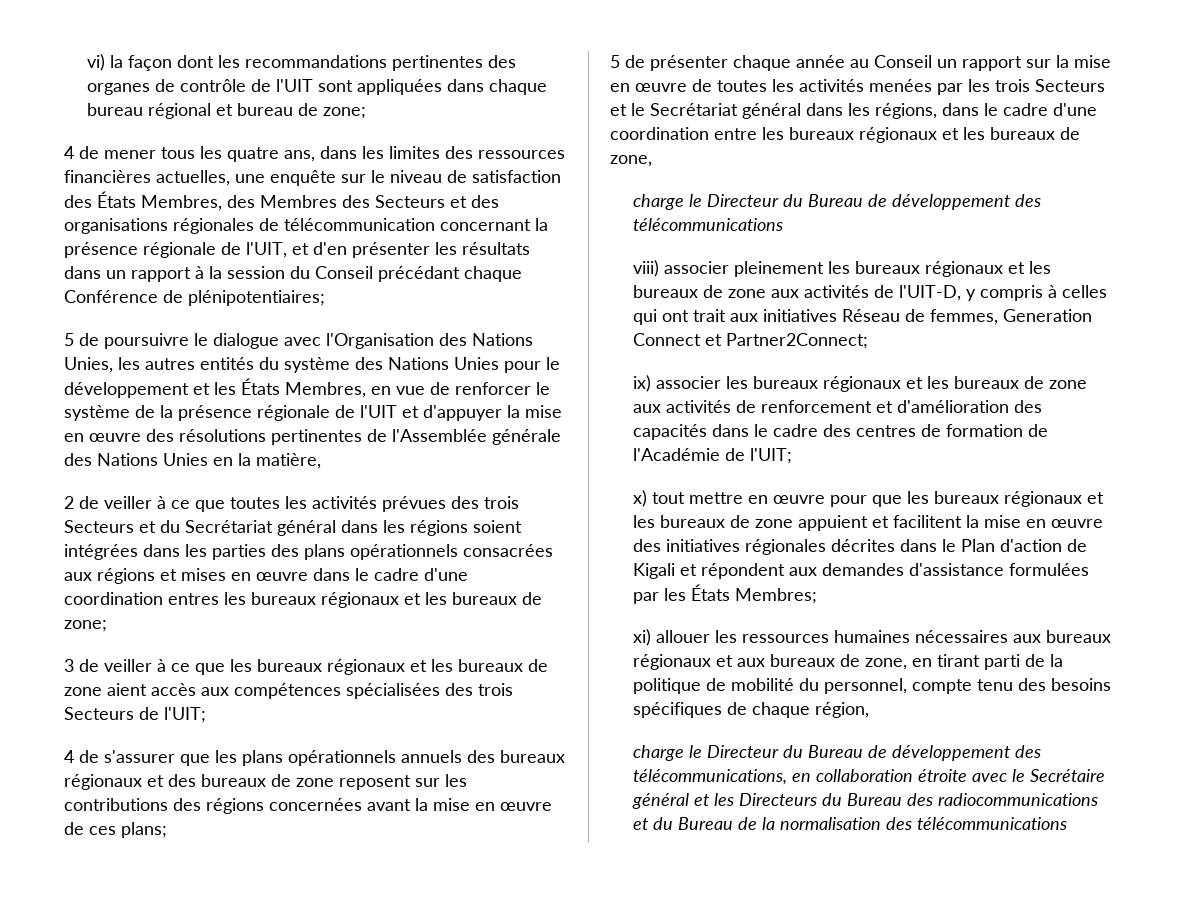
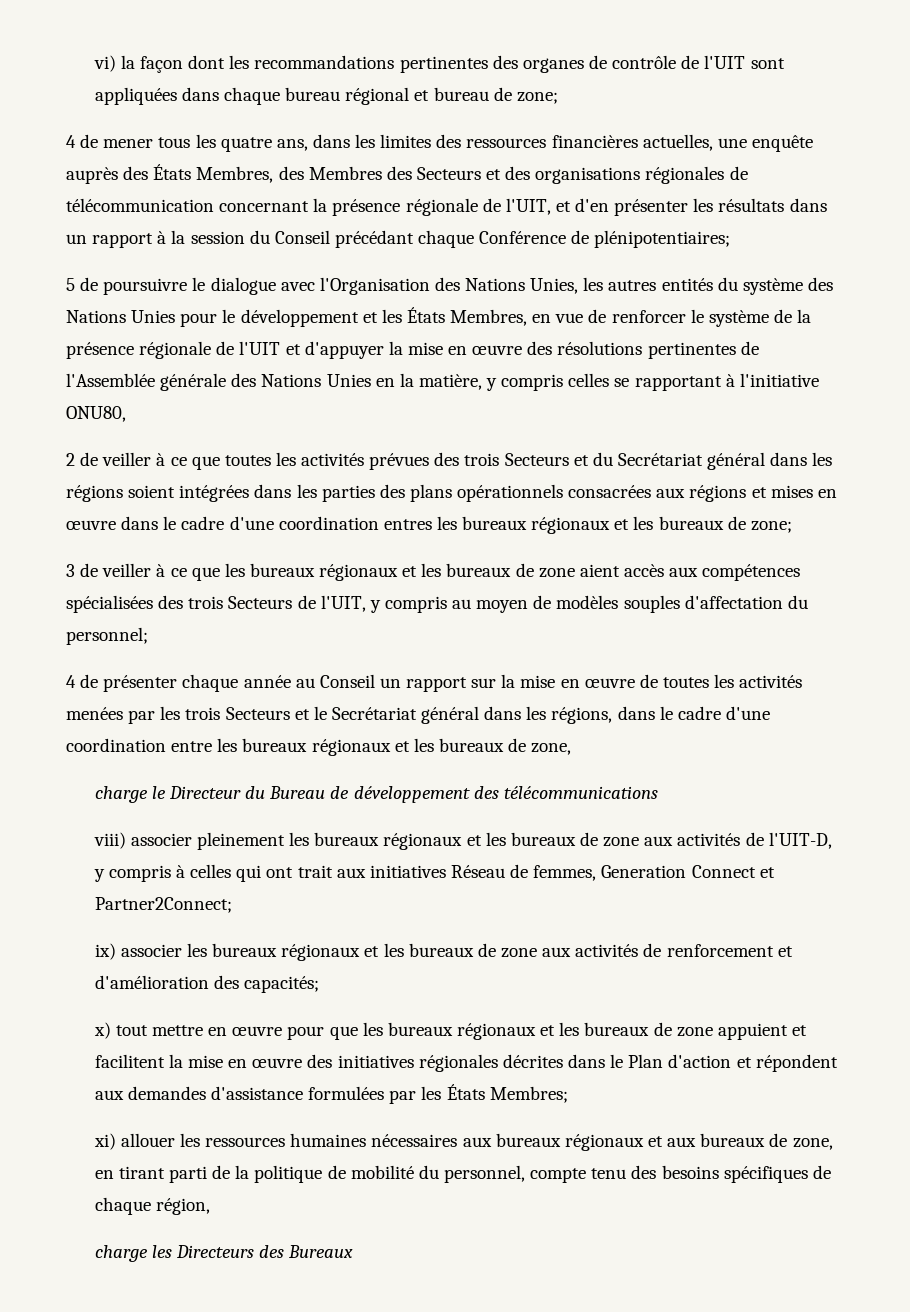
[341,170,561,183] sur le niveau de satisfaction -> [66,167,118,184] auprès
(321, 461) none -> [486,373,819,391] [66,406,126,422] y compris celles se rapportant à l'initiative ONU80,
[164,707,206,723] [64,750,565,766] [64,774,467,790] [64,798,552,814] [64,822,167,838] [610,55,620,68] l'UIT; // 4 de s'assurer que les plans opérationnels annuels des bureaux régionaux et des bureaux de zone reposent sur les contributions des régions concernées avant la mise en œuvre de ces plans; // 5 -> [320,595,808,613] [66,627,148,645] [66,675,76,688] l'UIT, y compris au moyen de modèles souples d'affectation du personnel; // 4
[632,424,1048,440] [632,448,792,464] capacités dans le cadre des centres de formation de l'Académie de l'UIT; -> [244,976,320,993] capacités;
[1066,539,1087,552] [632,563,675,579] de Kigali -> (732, 1061) none
[688,745,1041,761] [632,769,1105,785] [631,793,1098,809] [632,817,1067,830] le Directeur du Bureau de développement des télécommunications, en collaboration étroite avec le Secrétaire général et les Directeurs du Bureau des radiocommunications et du Bureau de la normalisation des télécommunications -> [151,1245,354,1258] les Directeurs des Bureaux

